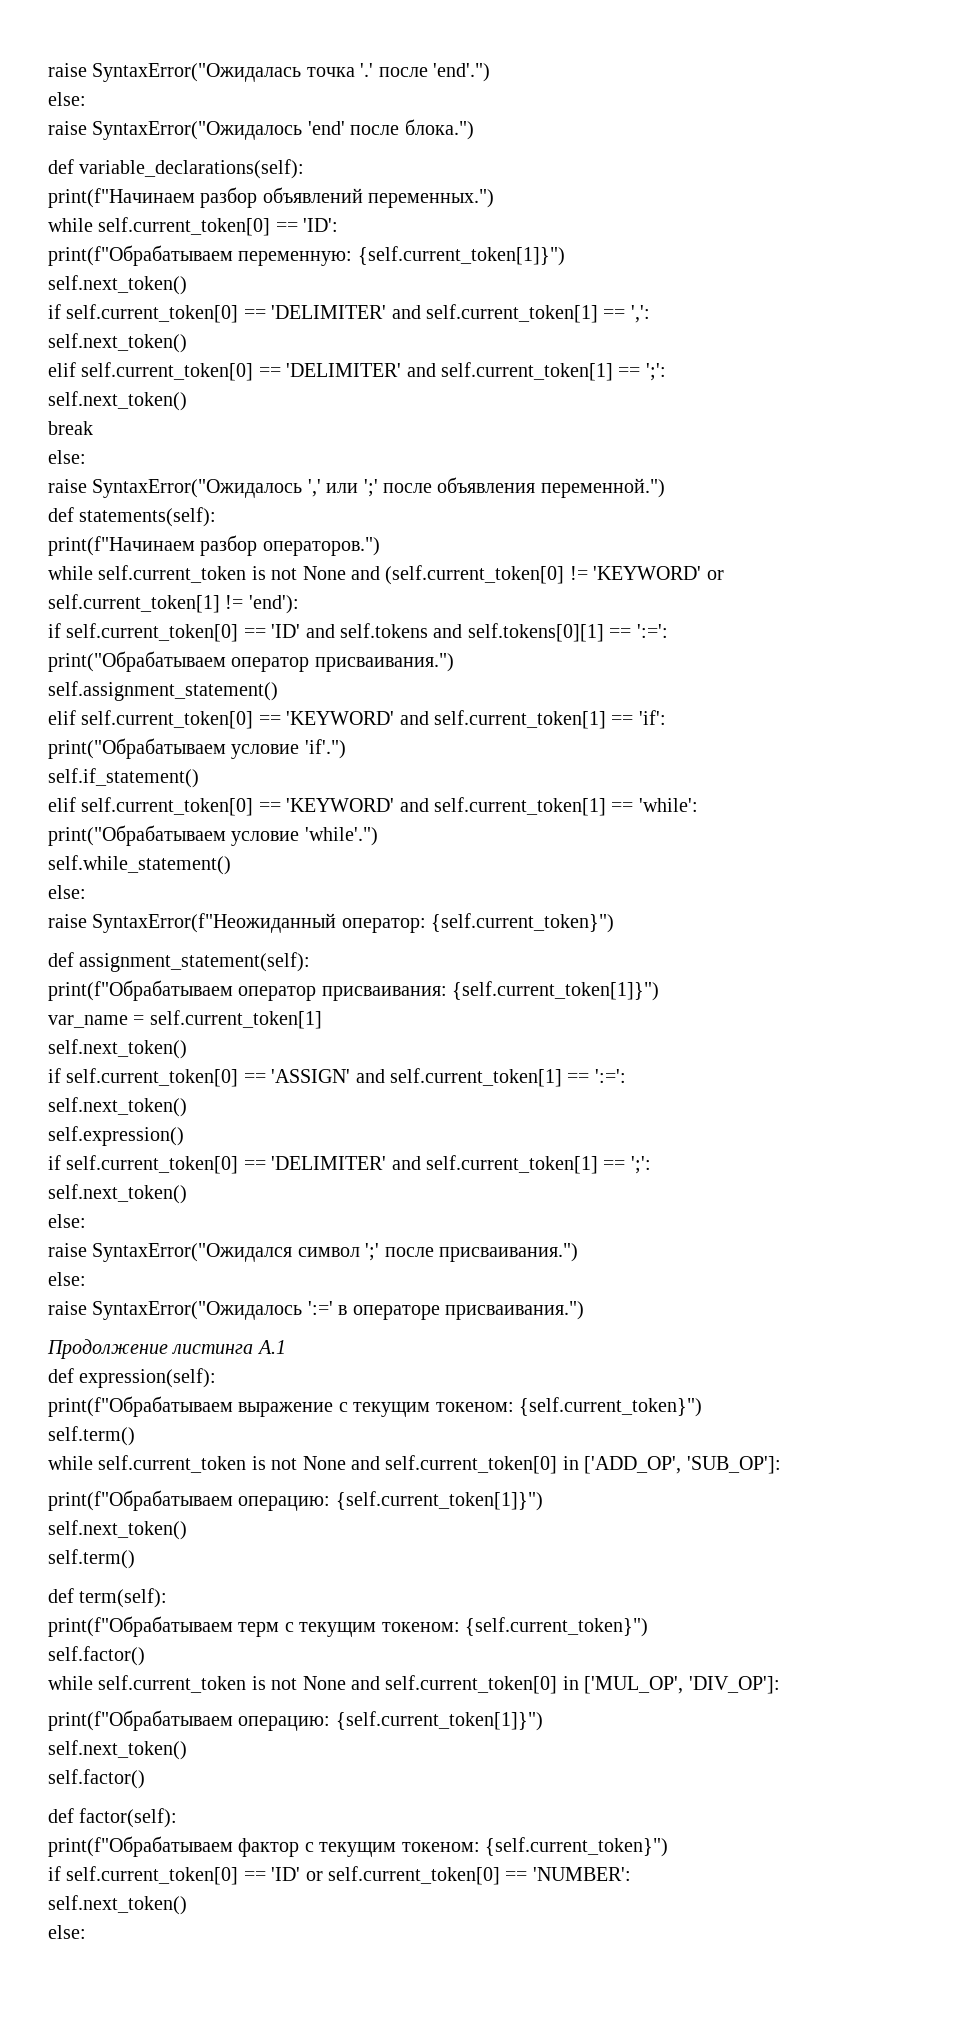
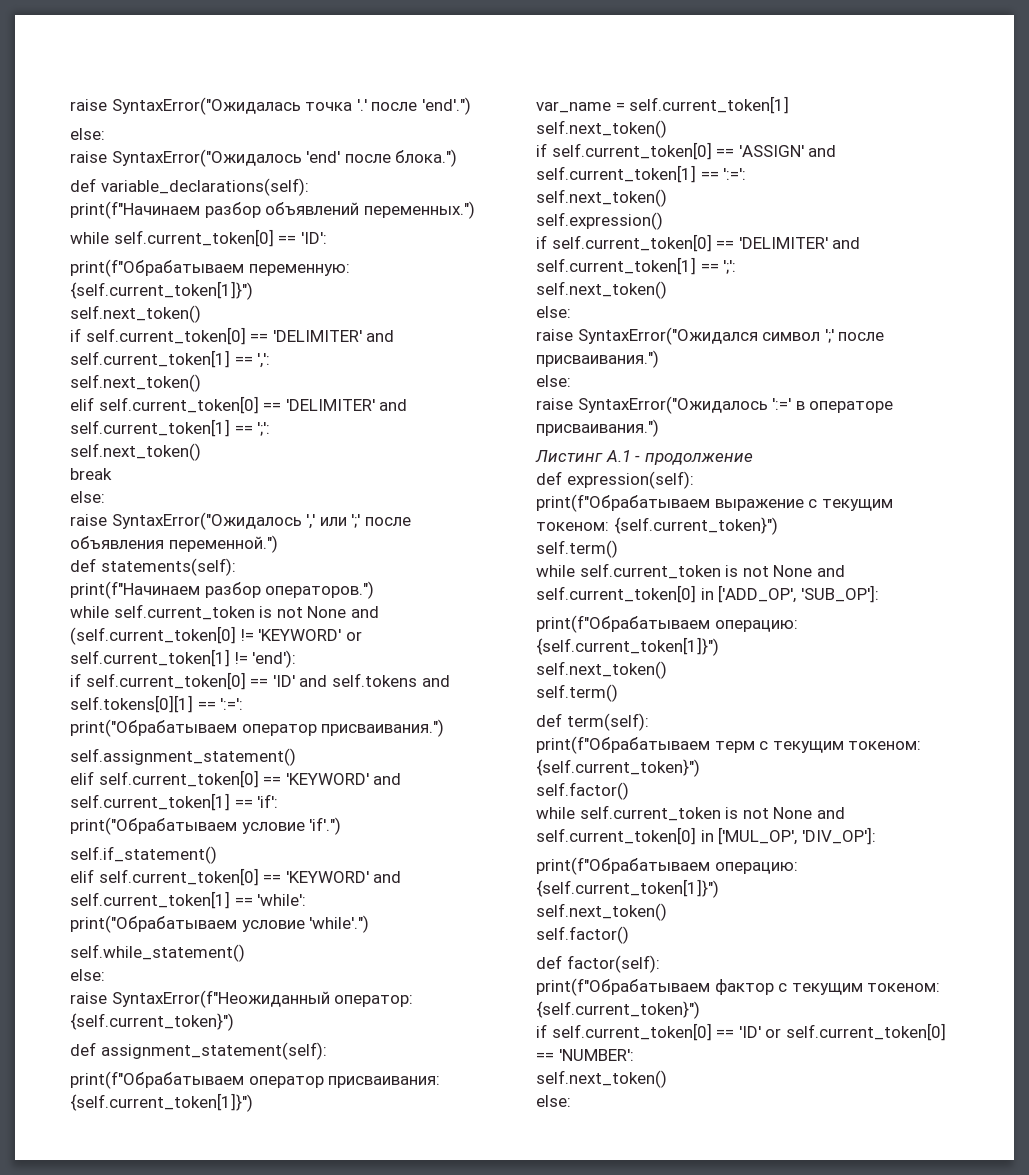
[47,1339,254,1359] Продолжение листинга -> [535,450,603,462] Листинг
(286, 1347) none -> [635,453,753,465] - продолжение

